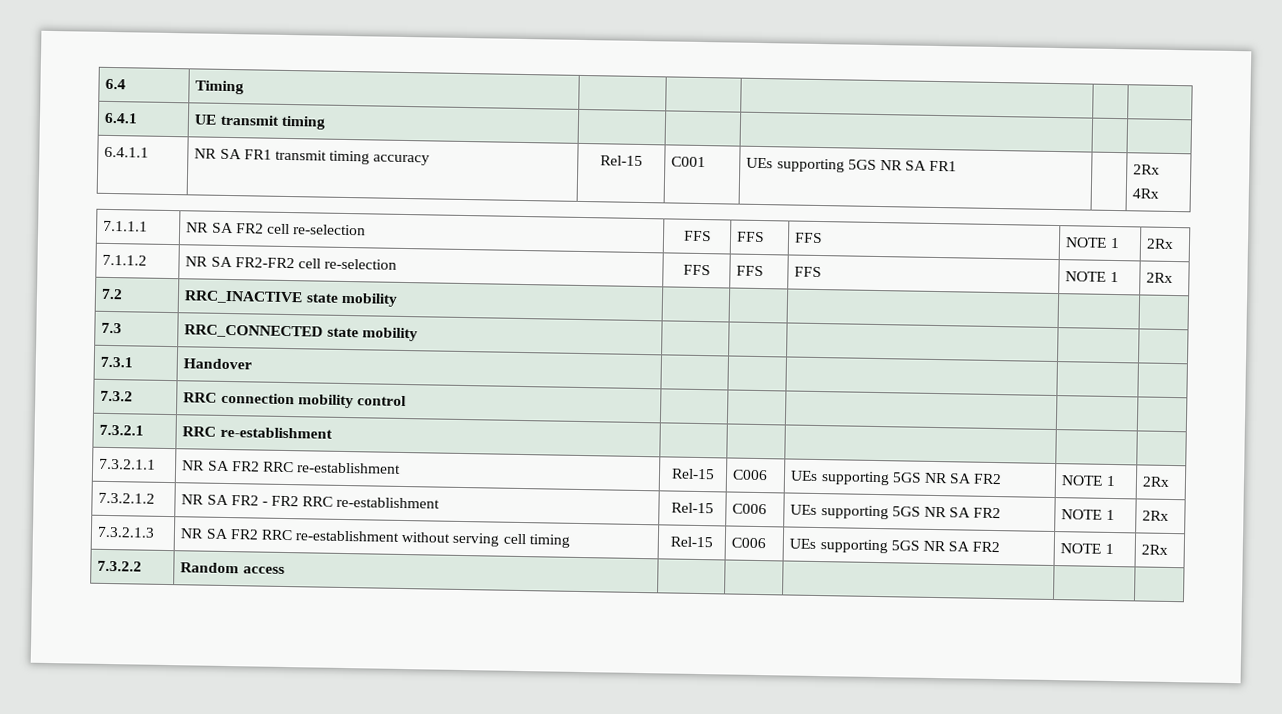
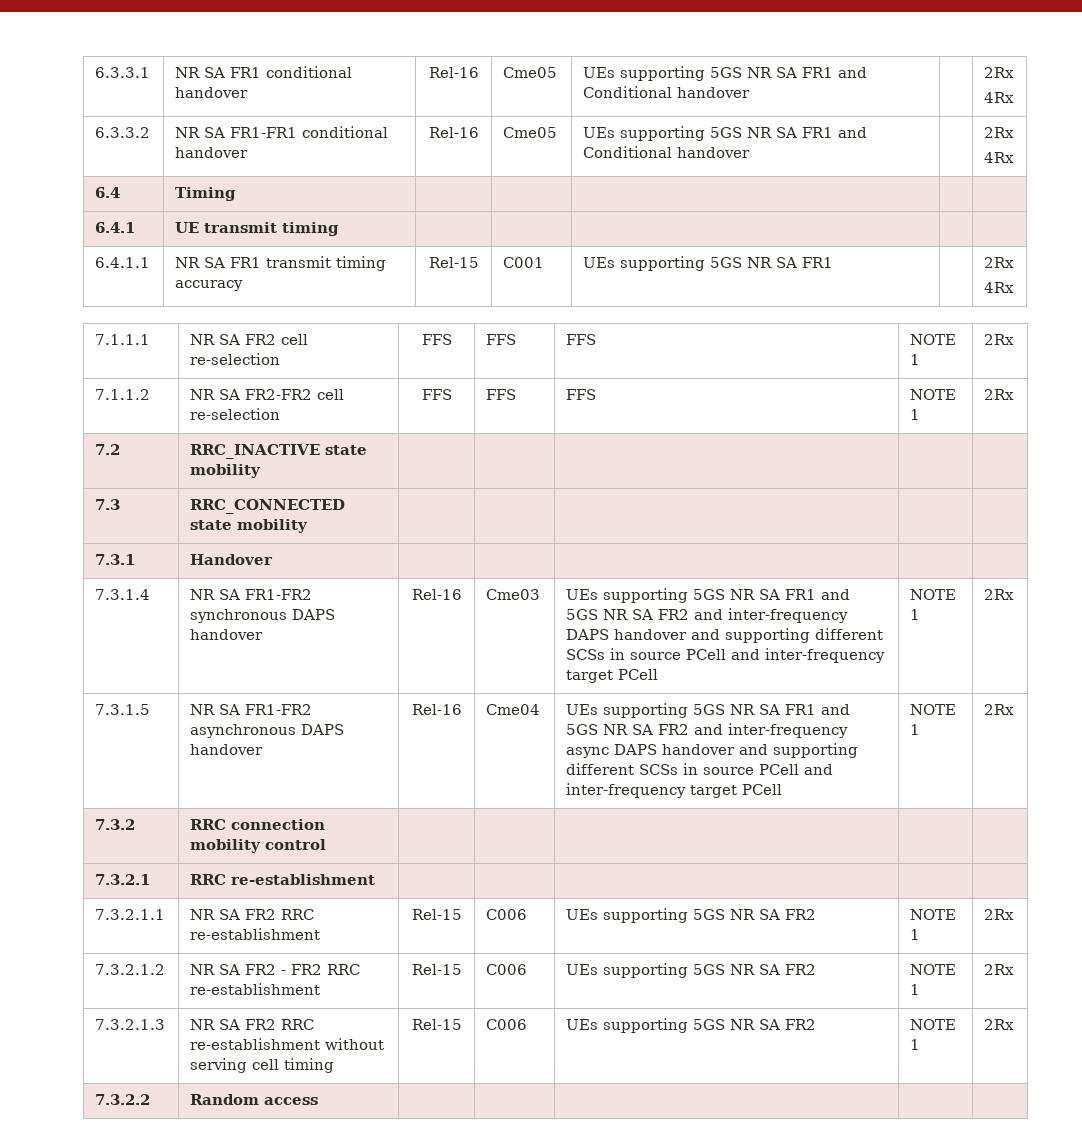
(105, 84) none -> [95,67,151,78] [175,66,353,78] [175,87,249,98] [428,67,479,78] [503,67,558,78] [583,66,868,81] [583,86,751,98] [984,67,1015,78] [984,92,1015,103] [95,127,151,138] [175,126,389,138] [175,147,249,158] [428,127,479,138] [503,127,558,138] [583,126,868,141] [583,146,751,158] [984,127,1015,138] [984,152,1015,163] 6.3.3.1 | NR SA FR1 conditional handover | Rel-16 | Cme05 | UEs supporting 5GS NR SA FR1 and Conditional handover | | 2Rx // 4Rx // 6.3.3.2 | NR SA FR1-FR1 conditional handover | Rel-16 | Cme05 | UEs supporting 5GS NR SA FR1 and Conditional handover | | 2Rx // 4Rx //
(253, 364) none -> [95,589,151,600] [190,589,313,600] [190,609,336,623] [190,629,264,640] [411,589,462,600] [486,589,541,600] [566,588,851,603] [566,608,849,623] [566,628,884,643] [566,648,886,663] [566,669,659,683] [910,589,957,600] [910,609,921,620] [984,589,1015,600] [95,704,151,715] [190,704,313,715] [190,724,345,738] [190,744,264,755] [411,704,462,715] [486,704,541,715] [566,703,851,718] [566,723,849,738] [566,743,859,758] [566,763,834,775] [566,783,783,798] [910,704,957,715] [910,724,921,735] [984,704,1015,715] // 7.3.1.4 | NR SA FR1-FR2 synchronous DAPS handover | Rel-16 | Cme03 | UEs supporting 5GS NR SA FR1 and 5GS NR SA FR2 and inter-frequency DAPS handover and supporting different SCSs in source PCell and inter-frequency target PCell | NOTE 1 | 2Rx // 7.3.1.5 | NR SA FR1-FR2 asynchronous DAPS handover | Rel-16 | Cme04 | UEs supporting 5GS NR SA FR1 and 5GS NR SA FR2 and inter-frequency async DAPS handover and supporting different SCSs in source PCell and inter-frequency target PCell | NOTE 1 | 2Rx

